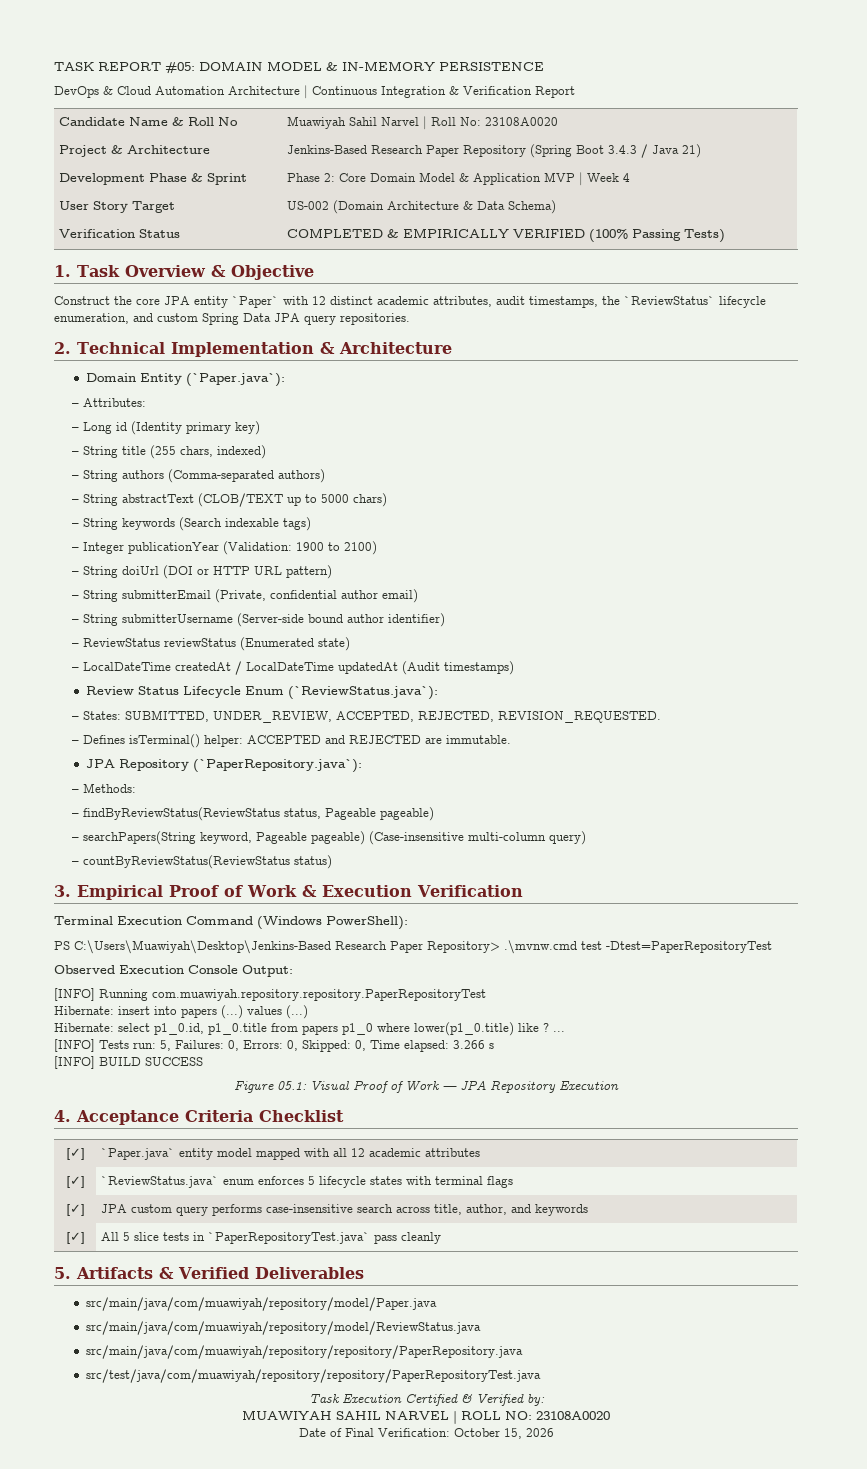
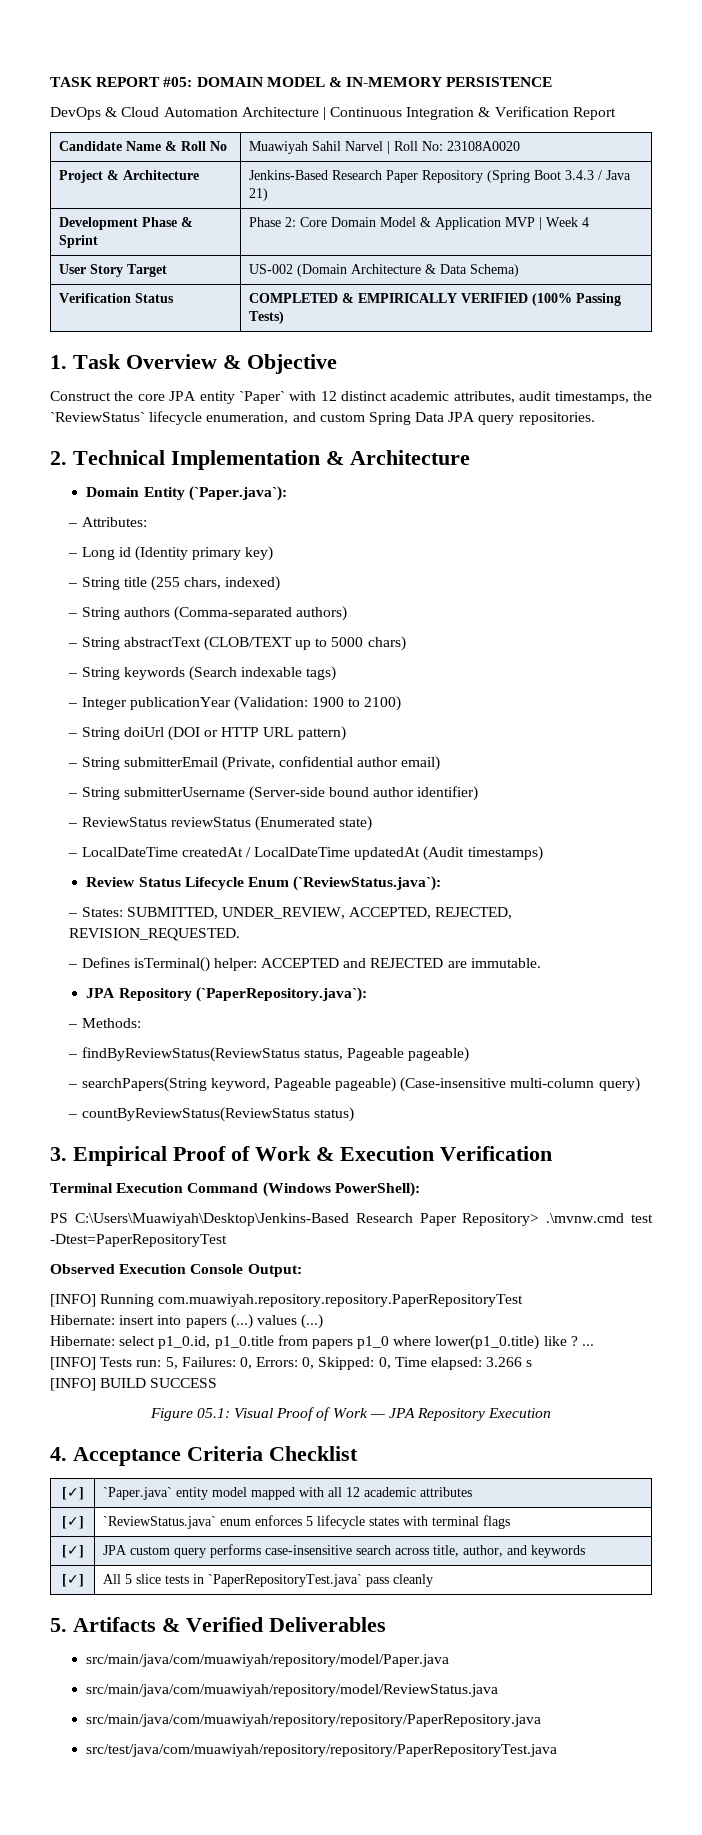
[308,1393,545,1406] [242,1410,610,1424] [298,1428,554,1439] // Task Execution Certified & Verified by: // MUAWIYAH SAHIL NARVEL | ROLL NO: 23108A0020 // Date of Final Verification: October 15, 2026 -> (558, 1750) none

